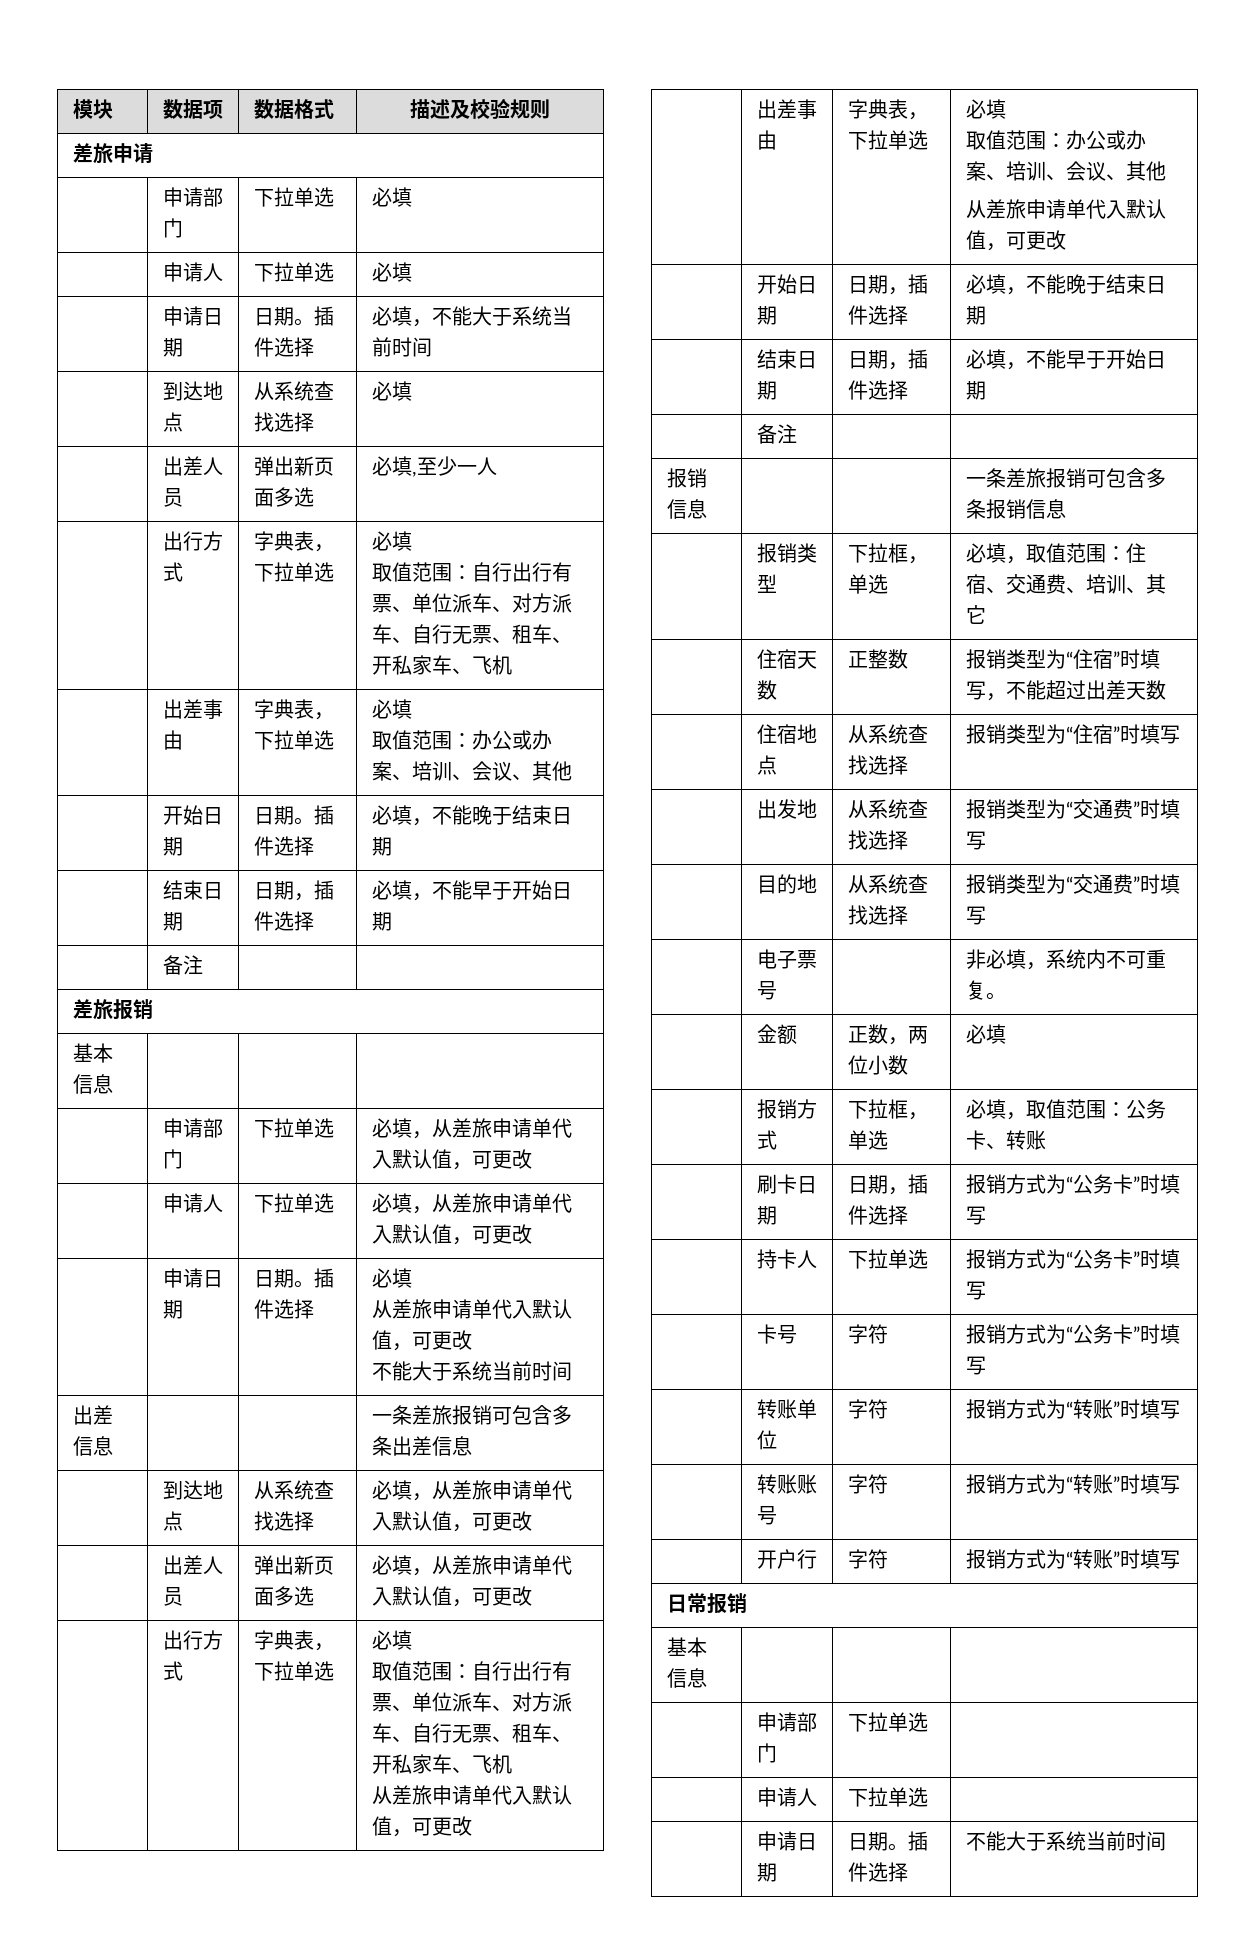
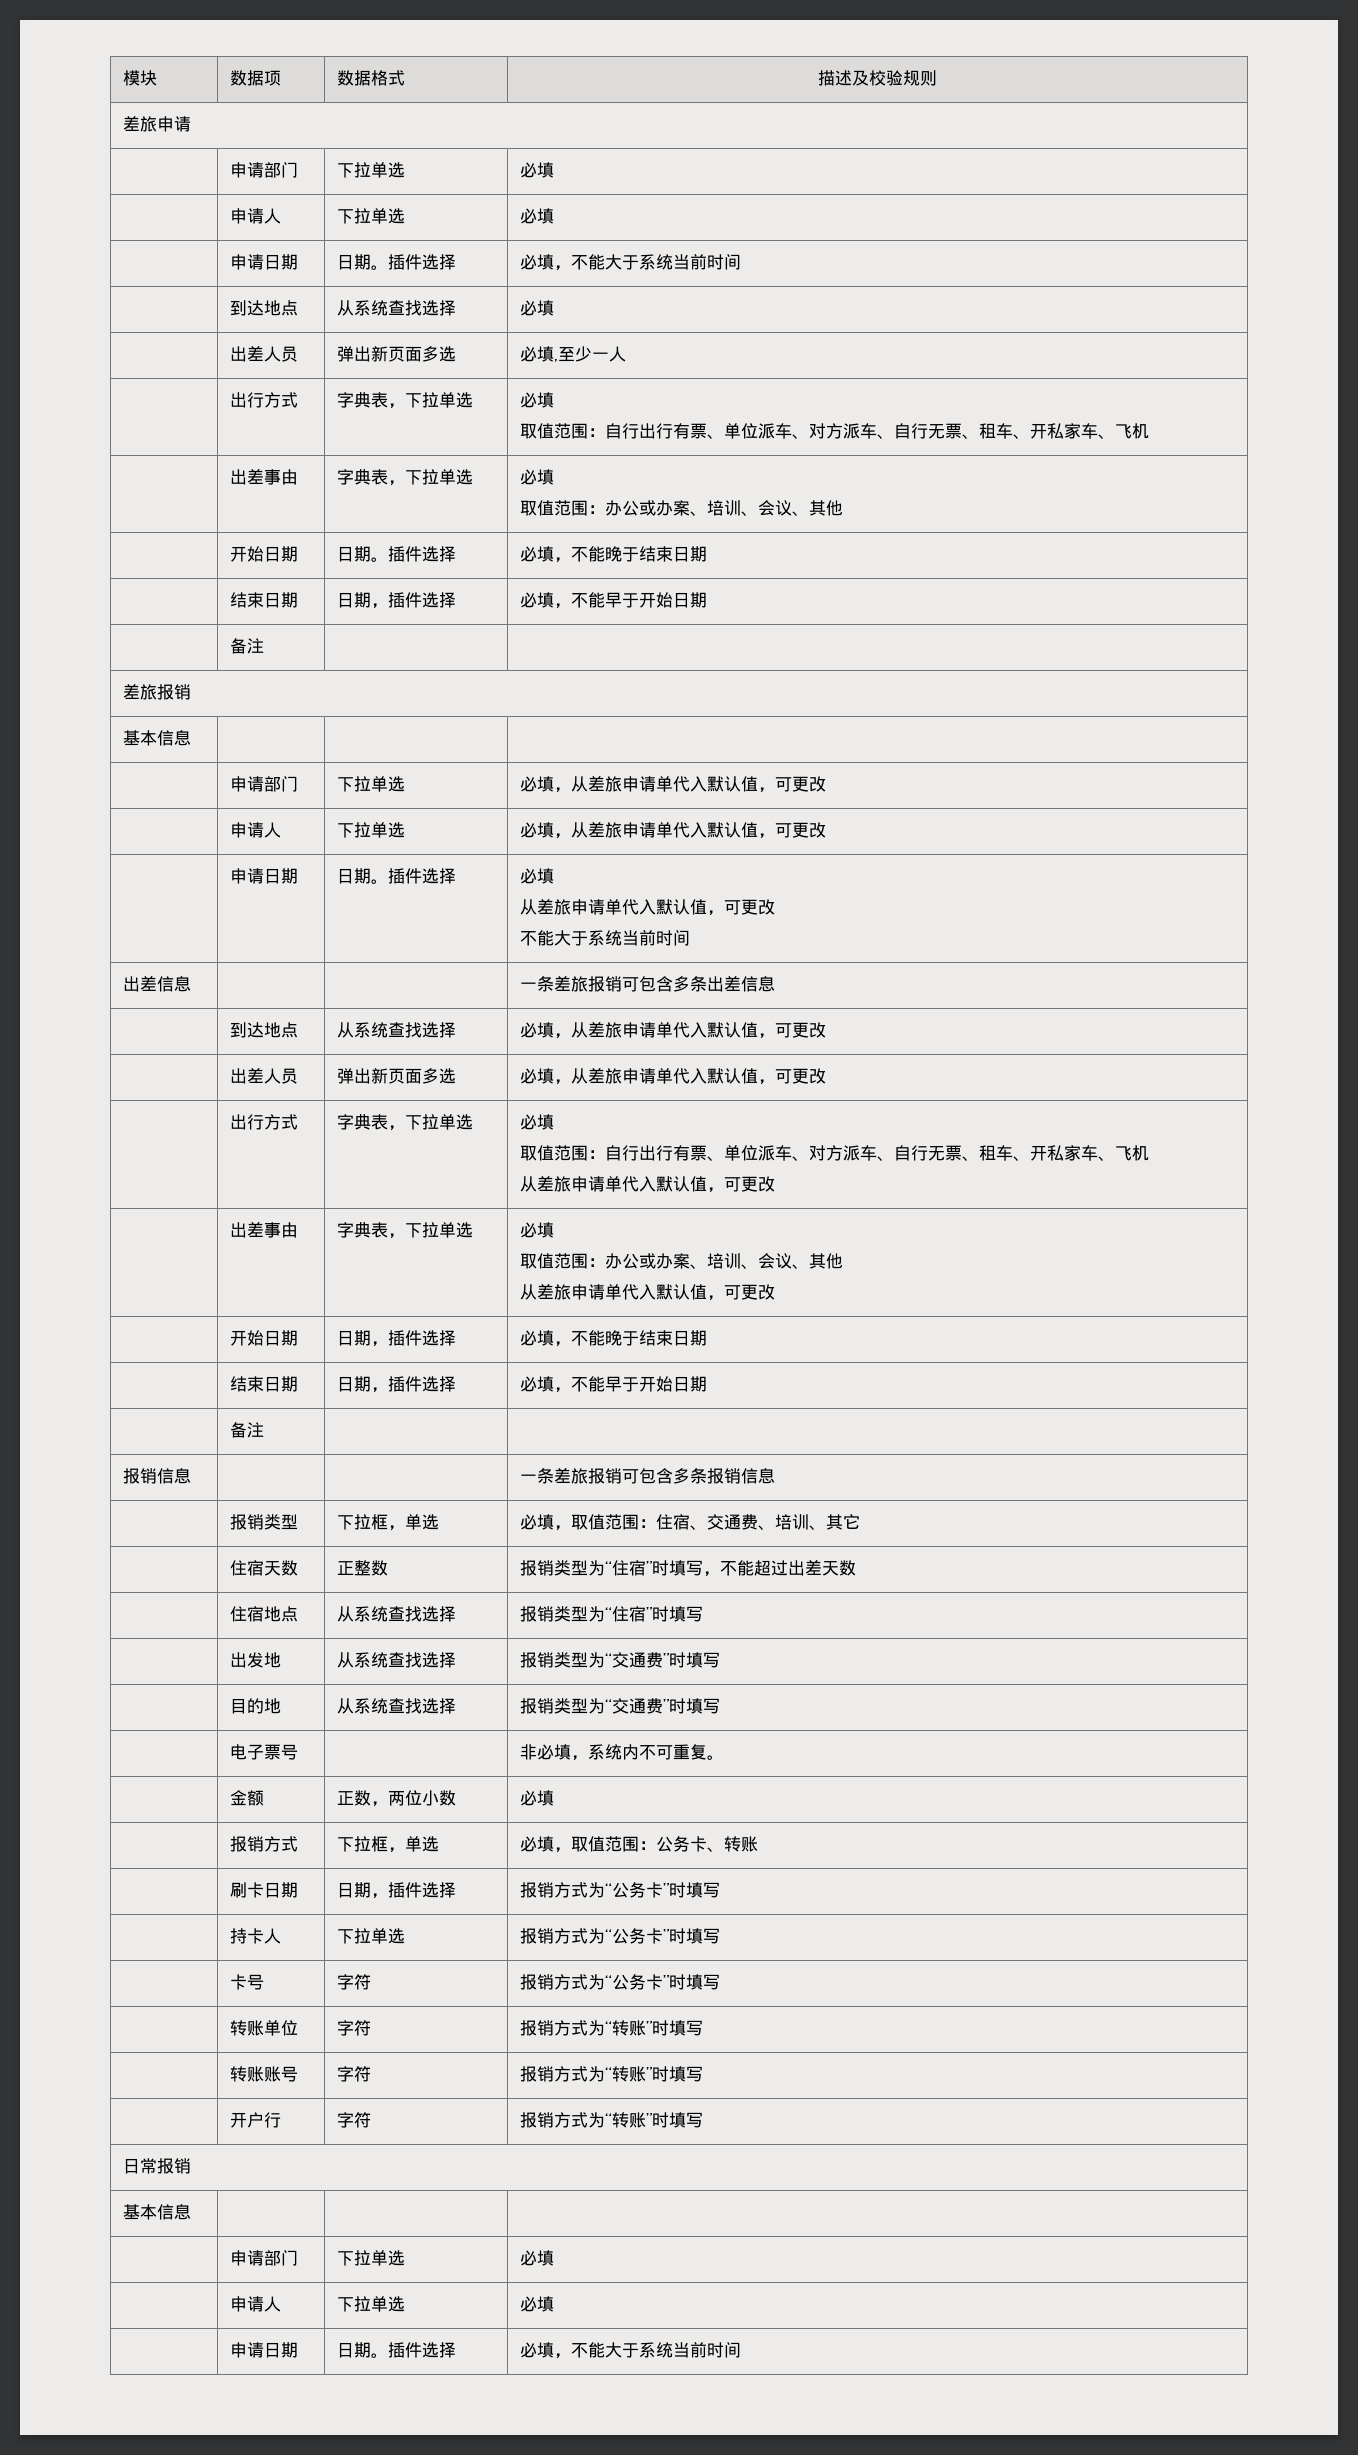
[756,1787,817,1807] [847,1787,928,1807] [756,1831,817,1851] [756,1863,777,1882] [847,1831,928,1851] [847,1862,908,1882] // | 申请人 | 下拉单选 | // | 申请日期 | 日期。插件选择 | -> [519,2250,554,2266] [229,2296,281,2312] [336,2296,405,2312] [519,2296,554,2312] [229,2342,298,2358] [336,2342,456,2358] [519,2342,571,2359] 必填 // | 申请人 | 下拉单选 | 必填 // | 申请日期 | 日期。插件选择 | 必填，

